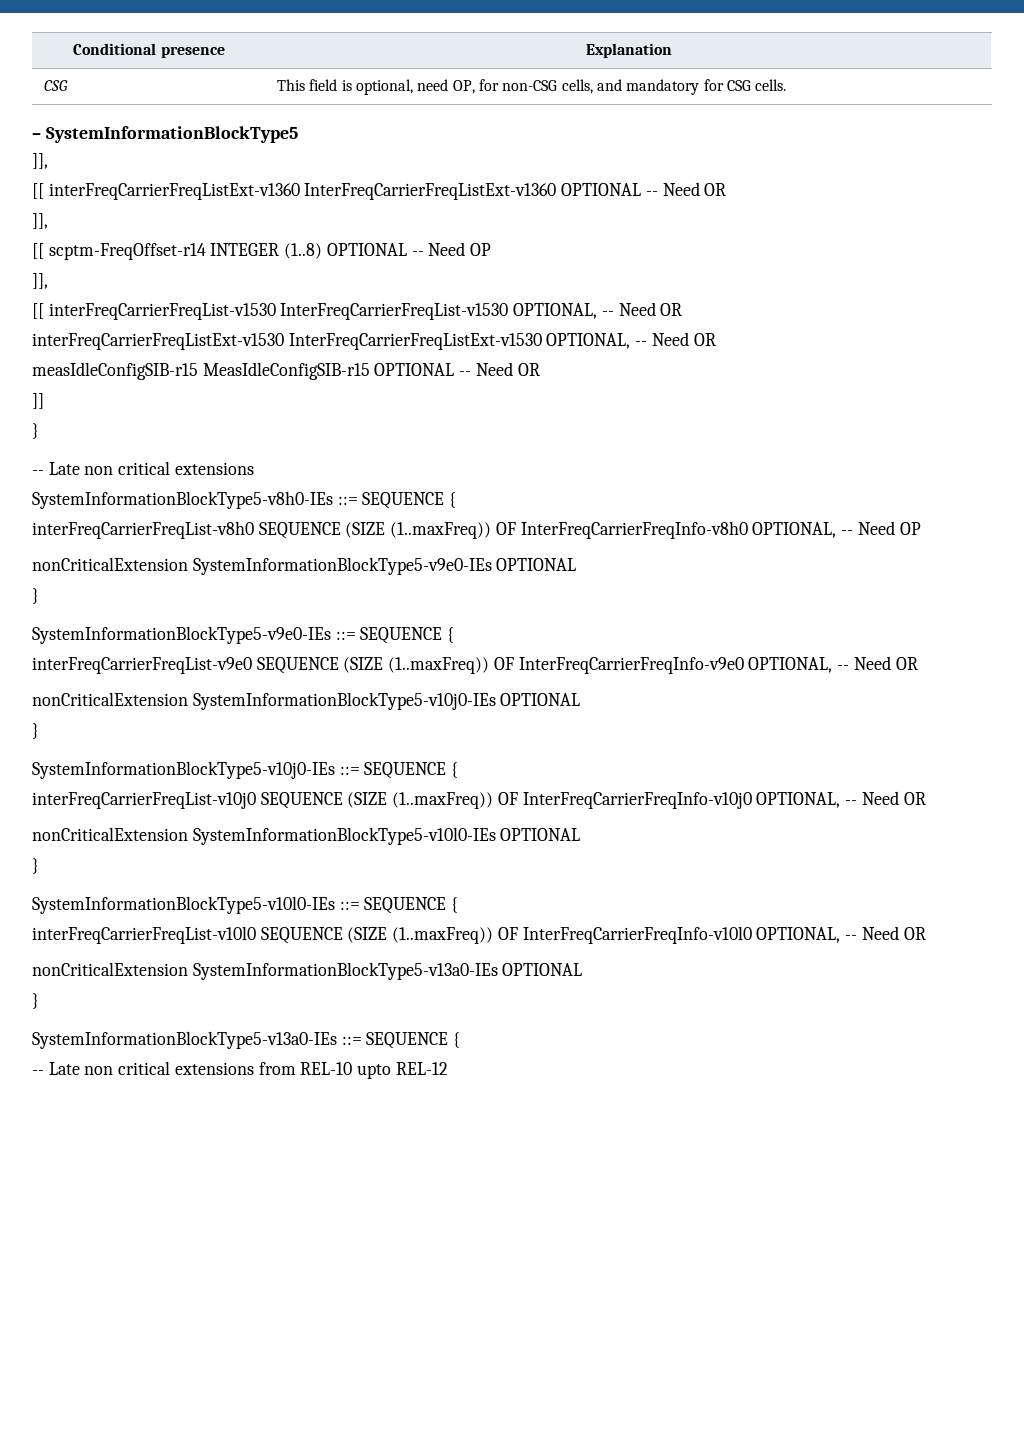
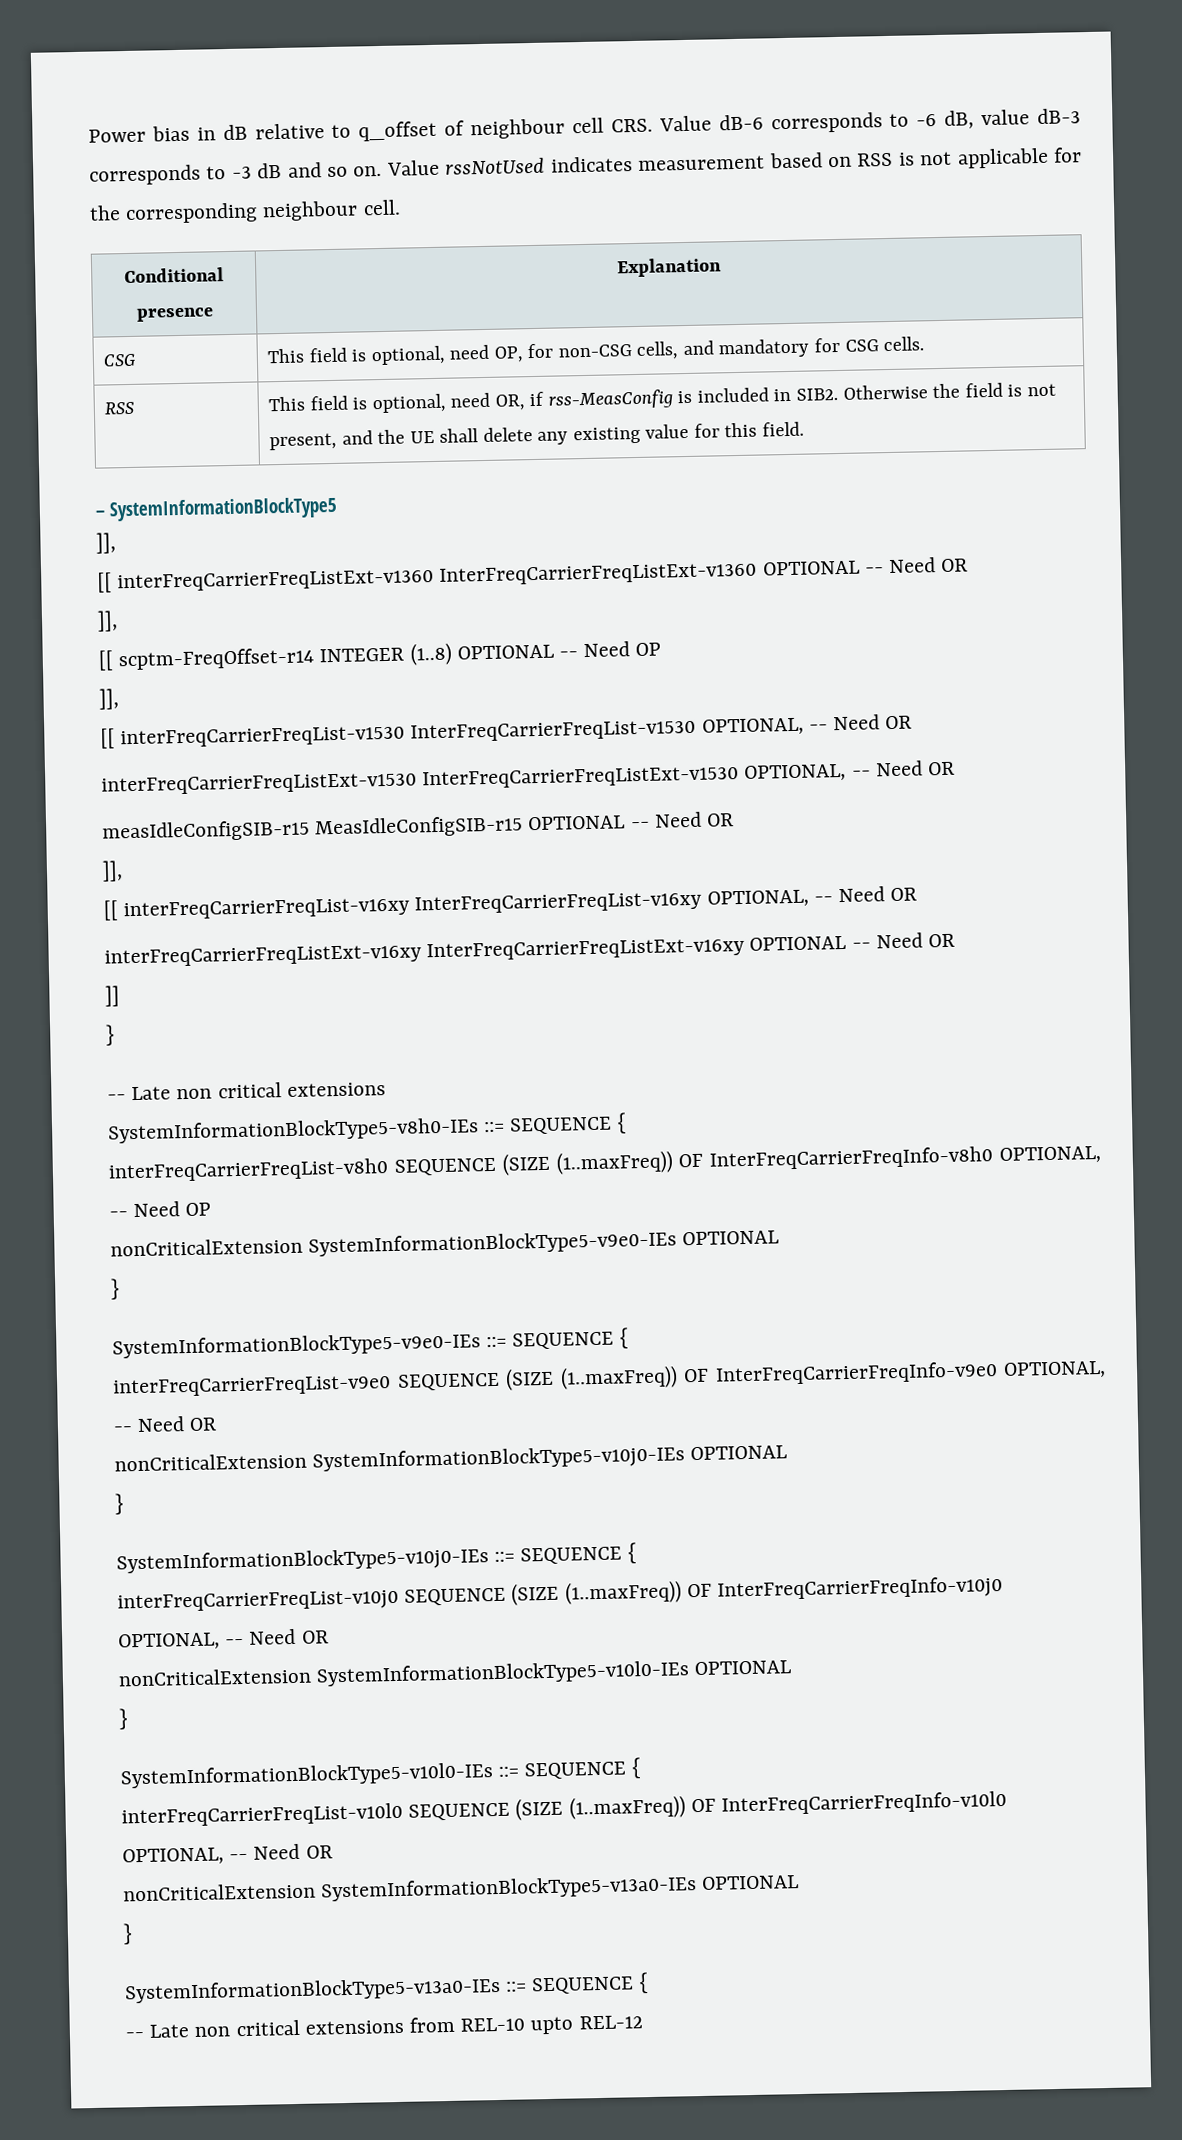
(73, 49) none -> [88,108,1081,143] [89,147,1082,186] [89,199,401,225] Power bias in dB relative to q_offset of neighbour cell CRS. Value dB-6 corresponds to -6 dB, value dB-3 corresponds to -3 dB and so on. Value rssNotUsed indicates measurement based on RSS is not applicable for the corresponding neighbour cell. //
(787, 85) none -> [104,401,135,415] [268,382,1056,414] [269,421,804,451] // RSS | This field is optional, need OR, if rss-MeasConfig is included in SIB2. Otherwise the field is not present, and the UE shall delete any existing value for this field.
(540, 369) none -> [102,860,123,882] [103,886,918,921] [104,932,956,968] // ]], // [[ interFreqCarrierFreqList-v16xy InterFreqCarrierFreqList-v16xy OPTIONAL, -- Need OR // interFreqCarrierFreqListExt-v16xy InterFreqCarrierFreqListExt-v16xy OPTIONAL -- Need OR

